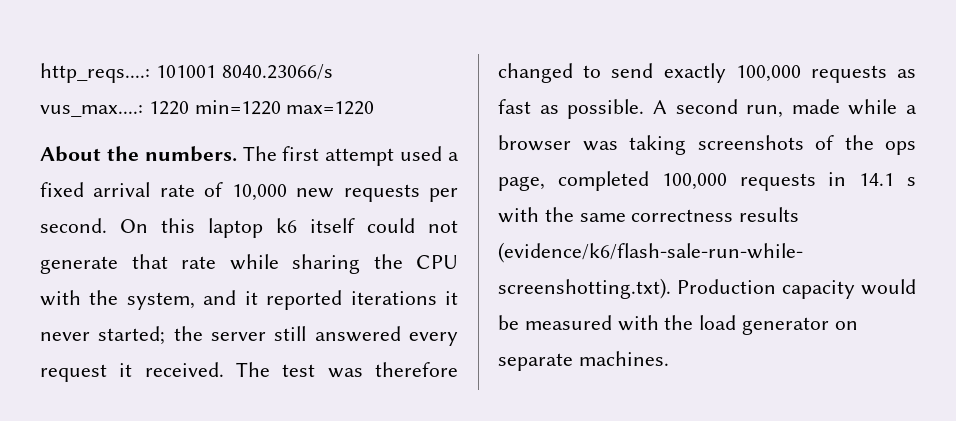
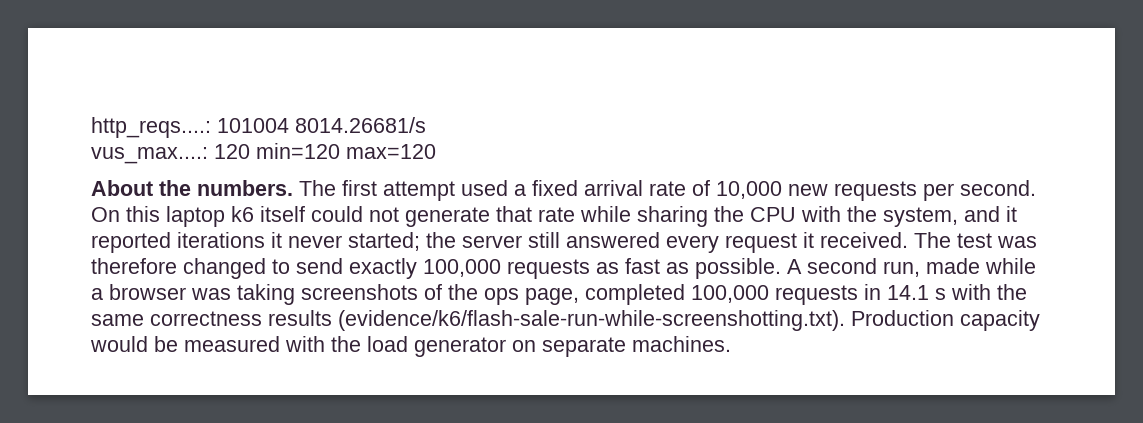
[155,64,333,80] 101001 8040.23066/s -> [217,117,426,133] 101004 8014.26681/s
[148,100,375,115] 1220 min=1220 max=1220 -> [214,143,436,159] 120 min=120 max=120

